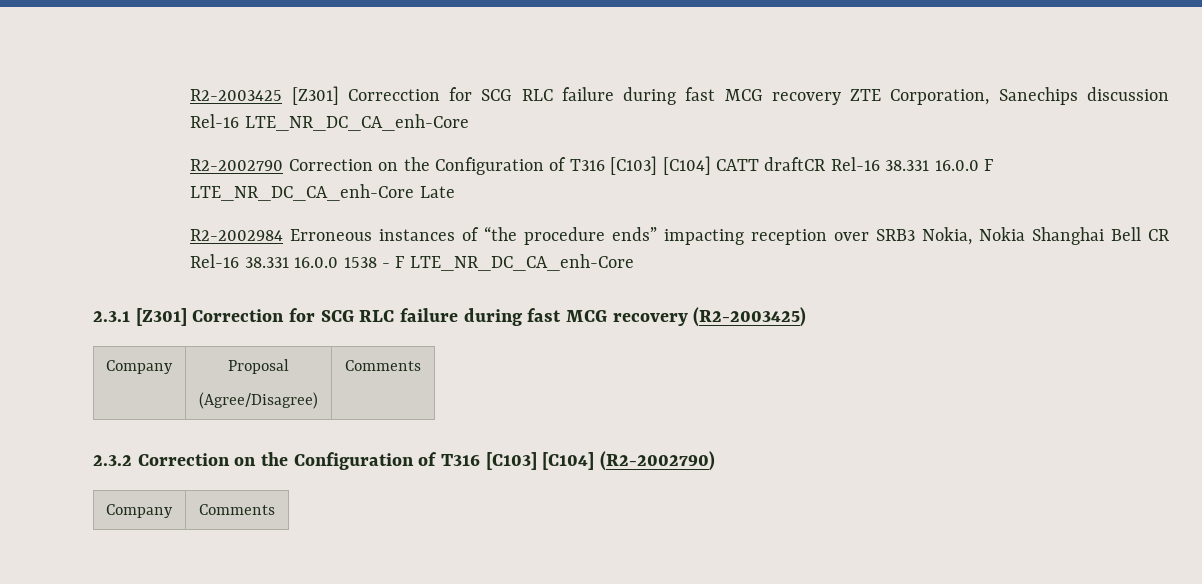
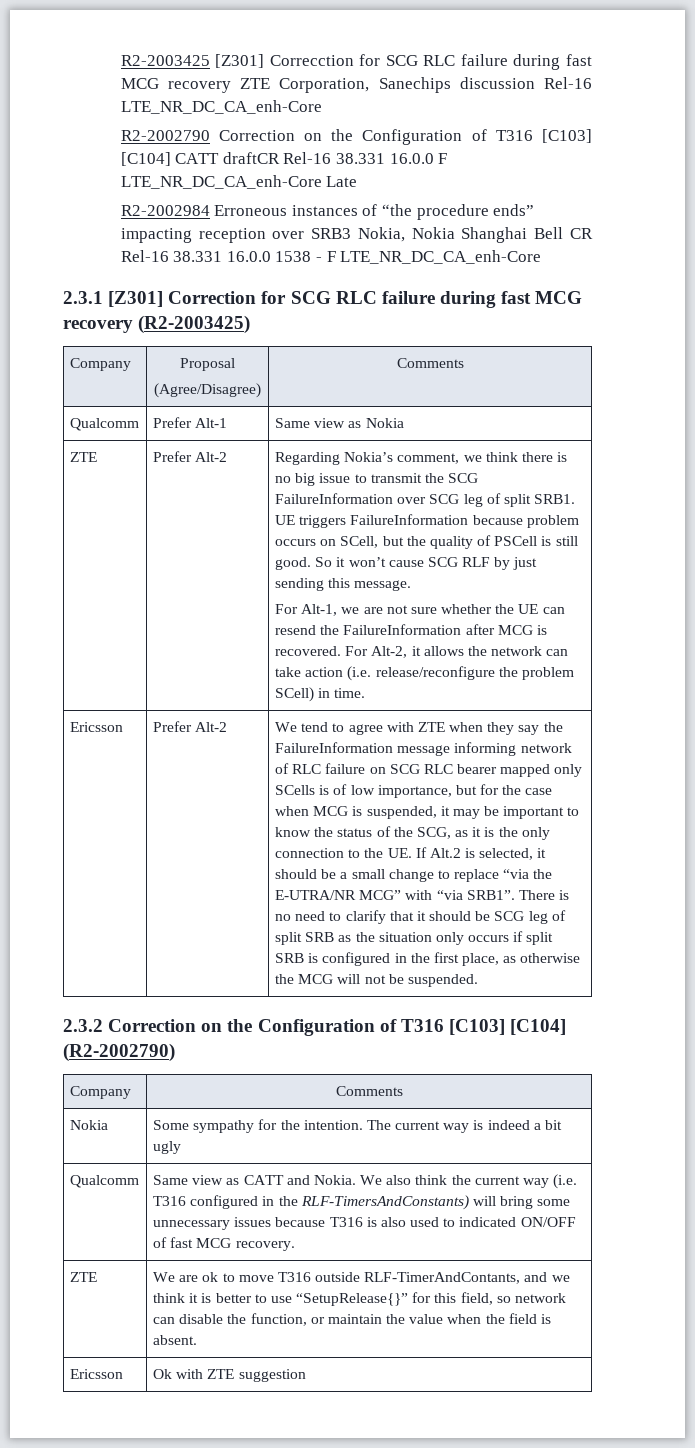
(421, 365) none -> [69,418,139,431] [152,417,228,428] [274,418,404,428] [69,452,97,462] [152,451,228,462] [274,452,568,465] [274,473,479,486] [274,493,576,507] [274,514,579,528] [274,535,578,549] [274,557,538,570] [274,578,412,591] [274,604,565,616] [274,624,547,635] [274,646,569,658] [274,666,574,681] [274,687,366,702] [69,722,123,732] [152,721,228,732] [274,722,563,735] [274,742,572,756] [274,763,583,777] [274,784,553,798] [274,806,580,819] [274,826,550,840] [274,847,547,860] [274,869,553,882] [274,890,570,900] [274,910,566,924] [274,931,554,945] [274,952,581,966] [274,974,478,987] // Qualcomm | Prefer Alt-1 | Same view as Nokia // ZTE | Prefer Alt-2 | Regarding Nokia’s comment, we think there is no big issue to transmit the SCG FailureInformation over SCG leg of split SRB1. UE triggers FailureInformation because problem occurs on SCell, but the quality of PSCell is still good. So it won’t cause SCG RLF by just sending this message. // For Alt-1, we are not sure whether the UE can resend the FailureInformation after MCG is recovered. For Alt-2, it allows the network can take action (i.e. release/reconfigure the problem SCell) in time. // Ericsson | Prefer Alt-2 | We tend to agree with ZTE when they say the FailureInformation message informing network of RLC failure on SCG RLC bearer mapped only SCells is of low importance, but for the case when MCG is suspended, it may be important to know the status of the SCG, as it is the only connection to the UE. If Alt.2 is selected, it should be a small change to replace “via the E-UTRA/NR MCG” with “via SRB1”. There is no need to clarify that it should be SCG leg of split SRB as the situation only occurs if split SRB is configured in the first place, as otherwise the MCG will not be suspended.
(275, 509) none -> [69,1120,108,1130] [152,1119,563,1133] [152,1141,181,1154] [69,1175,139,1188] [152,1174,578,1189] [152,1195,571,1210] [152,1217,576,1230] [152,1237,295,1251] [69,1272,97,1282] [152,1272,570,1284] [152,1292,567,1306] [152,1313,552,1326] [152,1335,197,1345] [69,1369,123,1379] [152,1369,306,1382] // Nokia | Some sympathy for the intention. The current way is indeed a bit ugly // Qualcomm | Same view as CATT and Nokia. We also think the current way (i.e. T316 configured in the RLF-TimersAndConstants) will bring some unnecessary issues because T316 is also used to indicated ON/OFF of fast MCG recovery. // ZTE | We are ok to move T316 outside RLF-TimerAndContants, and we think it is better to use “SetupRelease{}” for this field, so network can disable the function, or maintain the value when the field is absent. // Ericsson | Ok with ZTE suggestion

